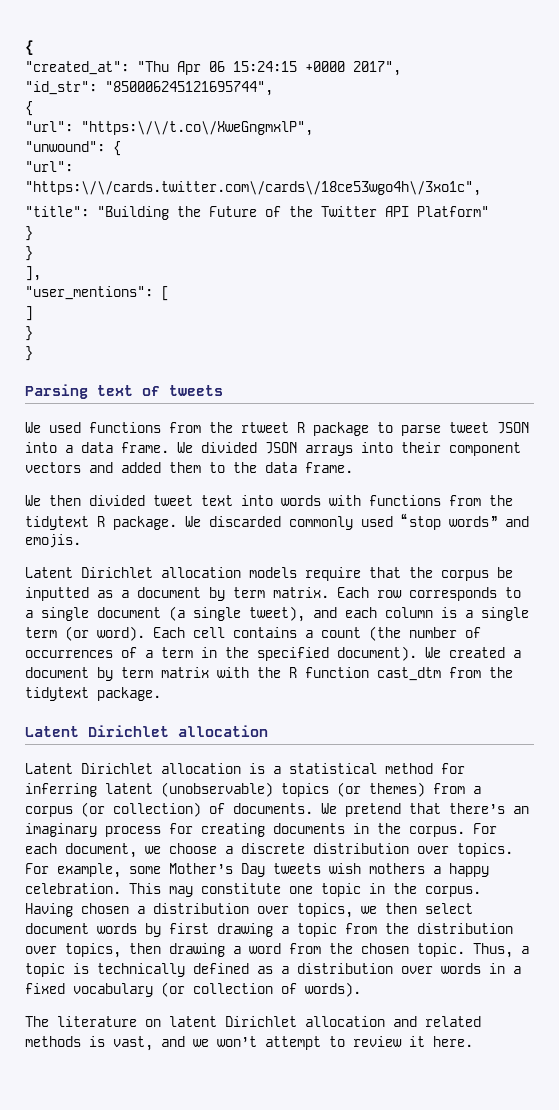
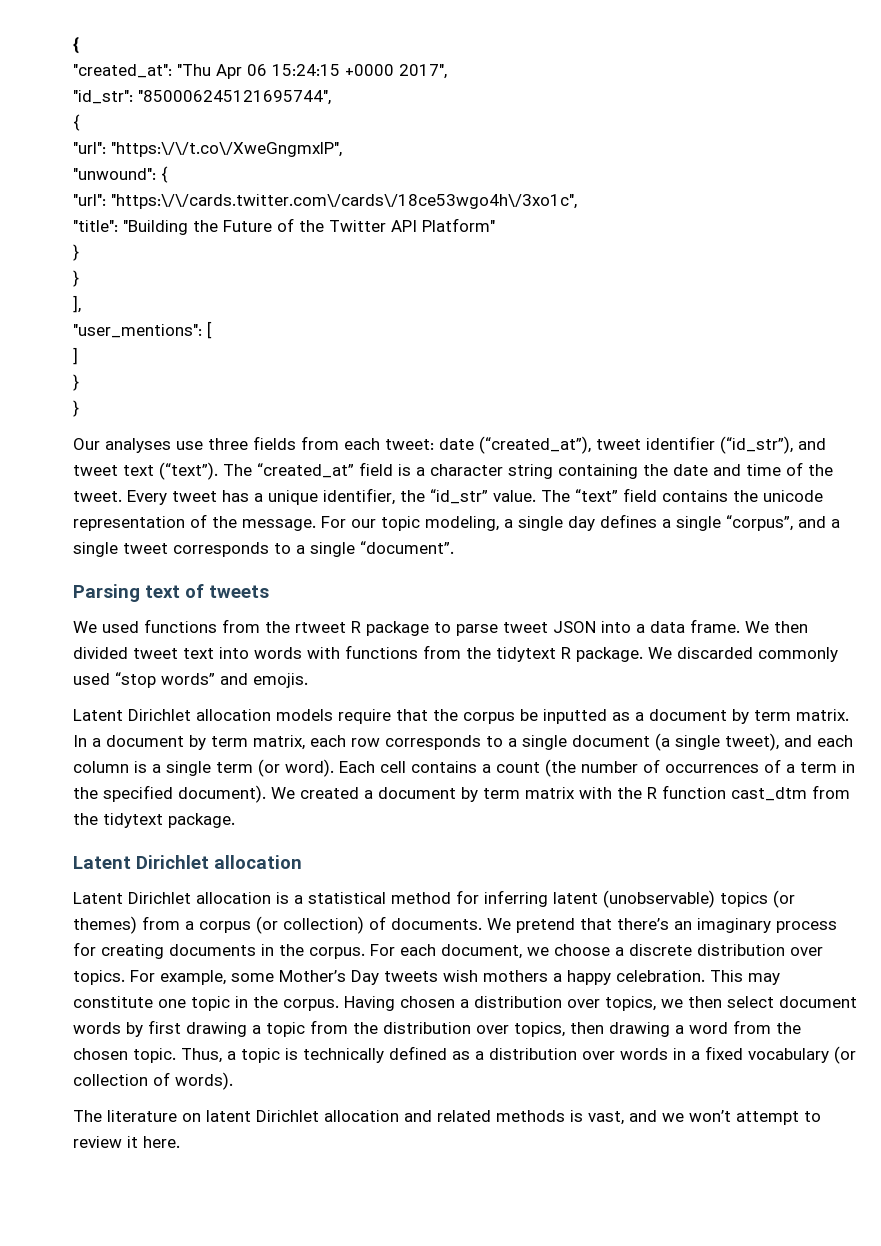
(33, 353) none -> [73,436,826,454] [73,462,833,480] [73,488,823,505] [73,514,840,531] [73,541,454,557] // Our analyses use three fields from each tweet: date (“created_at”), tweet identifier (“id_str”), and tweet text (“text”). The “created_at” field is a character string containing the date and time of the tweet. Every tweet has a unique identifier, the “id_str” value. The “text” field contains the unicode representation of the message. For our topic modeling, a single day defines a single “corpus”, and a single tweet corresponds to a single “document”.
[201,442,521,456] [25,462,353,473] [25,495,41,506] divided JSON arrays into their component vectors and added them to the data frame. // We -> (769, 627) none
[337,587,369,598] Each -> [73,735,346,750] In a document by term matrix, each

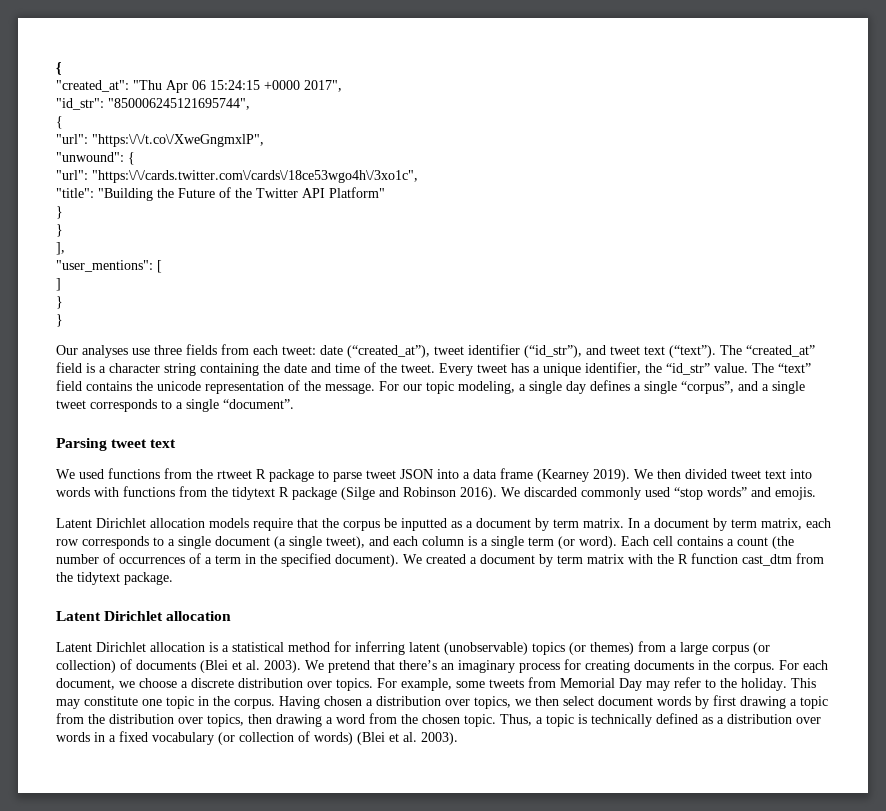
[145,584,269,598] text of tweets -> [111,439,177,448] tweet text
[690,619,740,633] frame. -> [500,468,630,482] frame (Kearney 2019).
[576,647,643,662] package. -> [292,487,497,500] package (Silge and Robinson 2016).
(194, 925) none -> [680,642,708,655] large
[391,918,482,930] documents. -> [136,660,301,673] documents (Blei et al. 2003).
[279,970,705,985] Mother’s Day tweets wish mothers a happy celebration. -> [489,677,787,691] tweets from Memorial Day may refer to the holiday.
[175,1072,233,1090] [73,1110,821,1125] [73,1136,180,1148] words). // The literature on latent Dirichlet allocation and related methods is vast, and we won’t attempt to review it here. -> [314,732,458,745] words) (Blei et al. 2003).

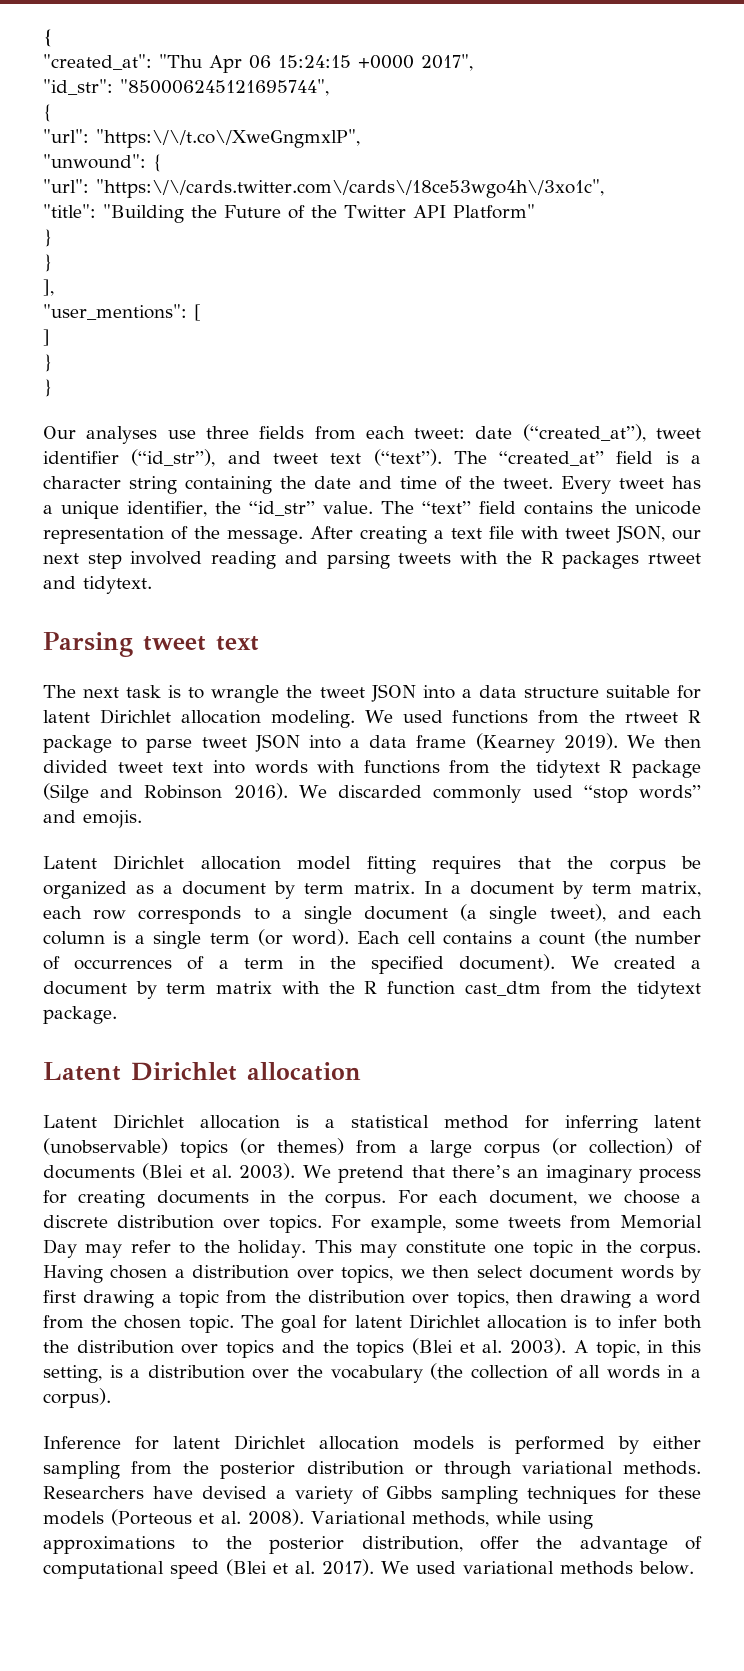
[379,380,805,394] [56,399,294,412] [56,438,177,451] For our topic modeling, a single day defines a single “corpus”, and a single tweet corresponds to a single “document”. // Parsing tweet text // -> [310,525,701,544] [43,551,702,569] [43,576,152,594] [43,632,259,657] [43,684,701,703] [43,709,355,728] After creating a text file with tweet JSON, our next step involved reading and parsing tweets with the R packages rtweet and tidytext. // Parsing tweet text // The next task is to wrangle the tweet JSON into a data structure suitable for latent Dirichlet allocation modeling.
[209,518,293,531] models require -> [297,856,502,874] model fitting requires
[401,518,447,531] inputted -> [43,881,127,899] organized
[500,713,821,727] [56,731,458,745] Thus, a topic is technically defined as a distribution over words in a fixed vocabulary (or collection of words) (Blei et al. 2003). -> [240,1314,703,1333] [43,1338,701,1358] [43,1363,702,1383] [43,1388,111,1408] [43,1435,701,1454] [43,1461,701,1479] [43,1486,701,1504] [43,1509,593,1529] [43,1536,702,1554] [43,1559,694,1579] The goal for latent Dirichlet allocation is to infer both the distribution over topics and the topics (Blei et al. 2003). A topic, in this setting, is a distribution over the vocabulary (the collection of all words in a corpus). // Inference for latent Dirichlet allocation models is performed by either sampling from the posterior distribution or through variational methods. Researchers have devised a variety of Gibbs sampling techniques for these models (Porteous et al. 2008). Variational methods, while using approximations to the posterior distribution, offer the advantage of computational speed (Blei et al. 2017). We used variational methods below.

